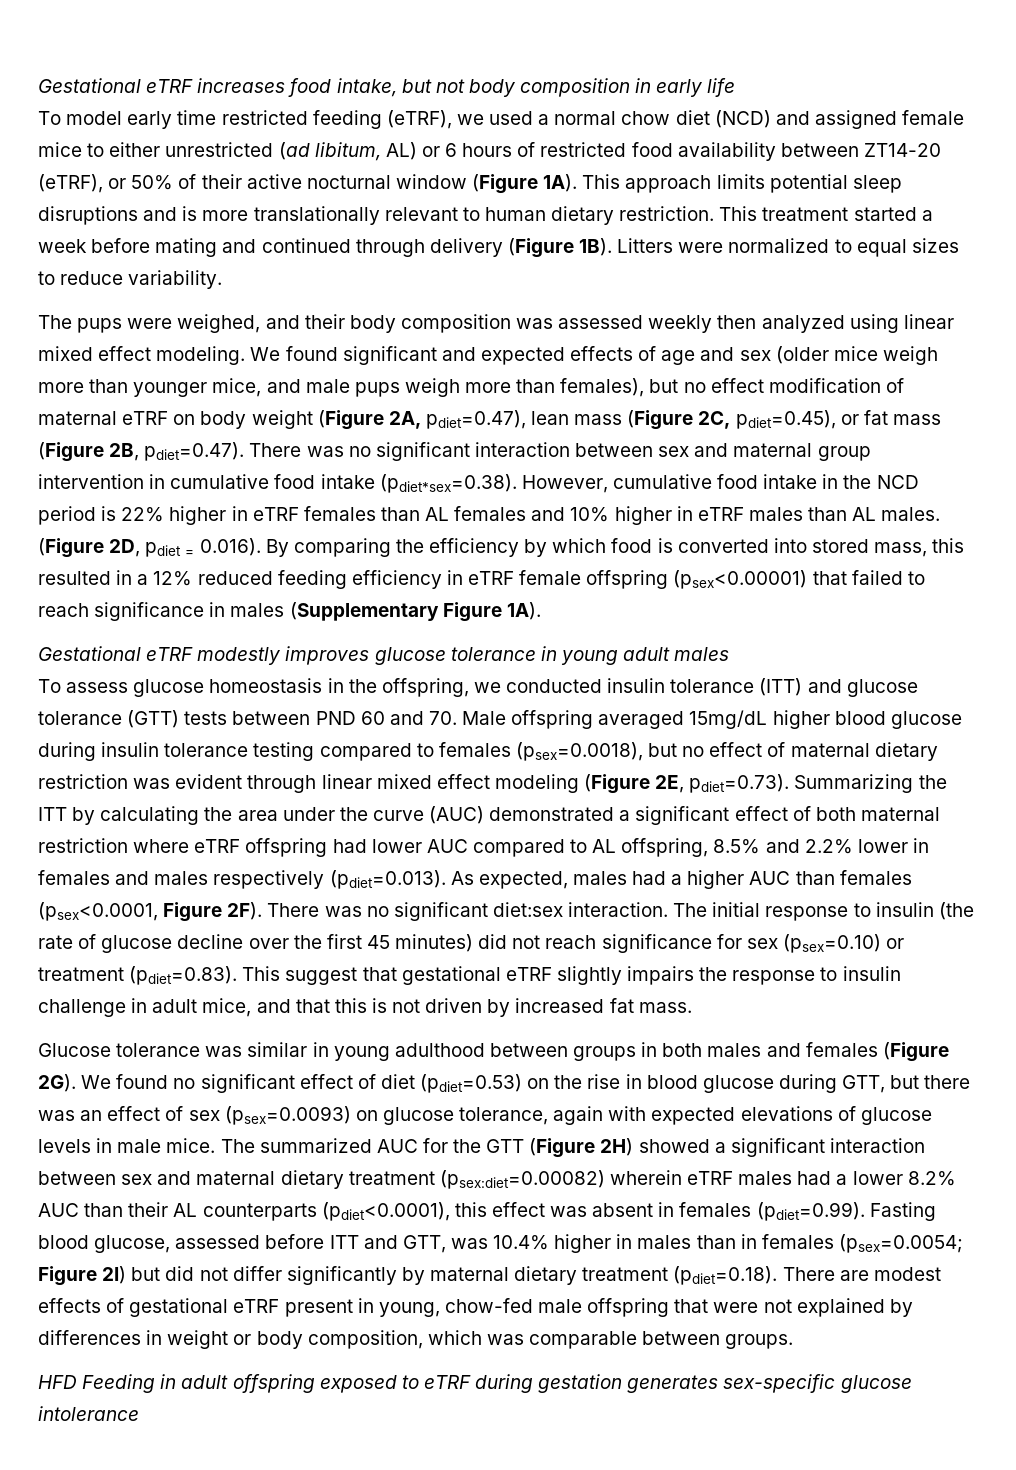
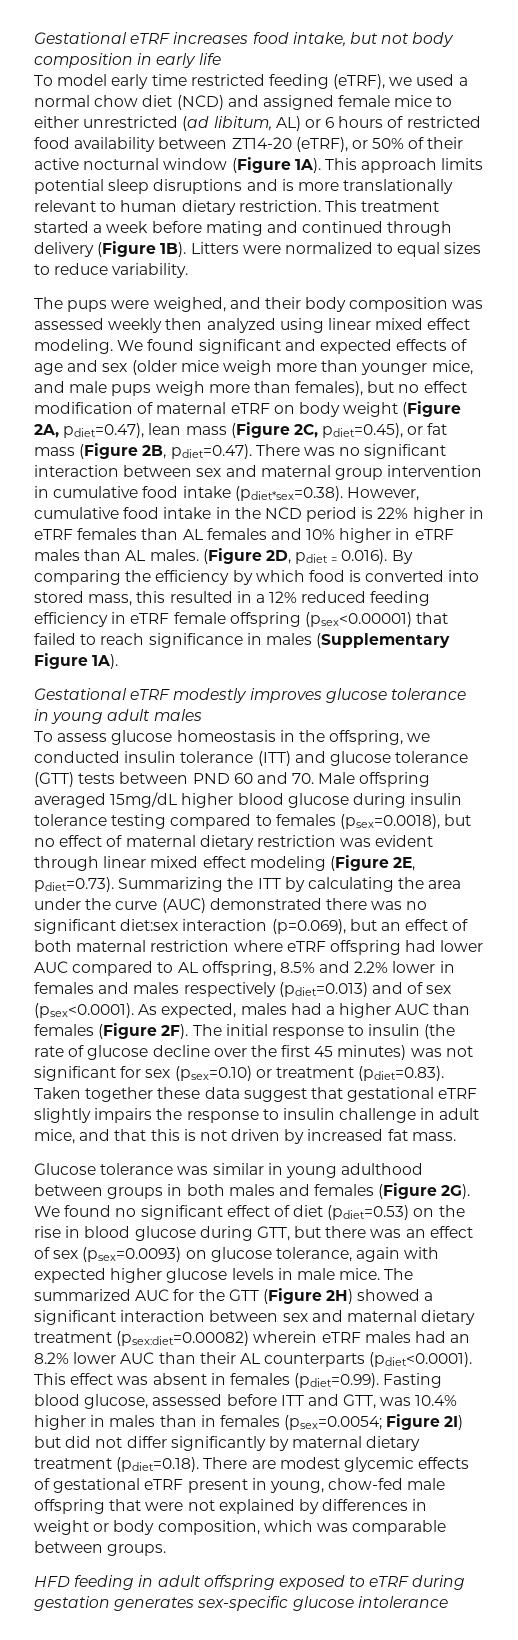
[619,806,730,825] a significant -> [325,898,428,910] [34,919,401,934] there was no significant diet:sex interaction (p=0.069), but an
[329,870,446,889] (pdiet=0.013). -> [278,982,452,997] [34,1003,134,1018] (pdiet=0.013) and of sex (psex<0.0001).
[38,902,669,922] (psex<0.0001, Figure 2F). There was no significant diet:sex interaction. -> [98,1023,189,1039] (Figure 2F).
[478,934,712,953] did not reach significance -> [410,1046,473,1057] [34,1066,116,1081] was not significant
[242,966,281,981] This -> [34,1087,240,1102] Taken together these data
[740,1106,856,1121] elevations of -> [110,1268,163,1283] higher
[836,1171,956,1186] a lower 8.2% -> [450,1334,471,1343] [34,1352,117,1364] an 8.2% lower
[321,1202,487,1221] (pdiet<0.0001), this -> [369,1352,473,1367] [34,1373,66,1385] (pdiet<0.0001). This
(941, 1274) none -> [343,1457,414,1472] glycemic
[82,1374,156,1393] Feeding -> [74,1575,135,1590] feeding

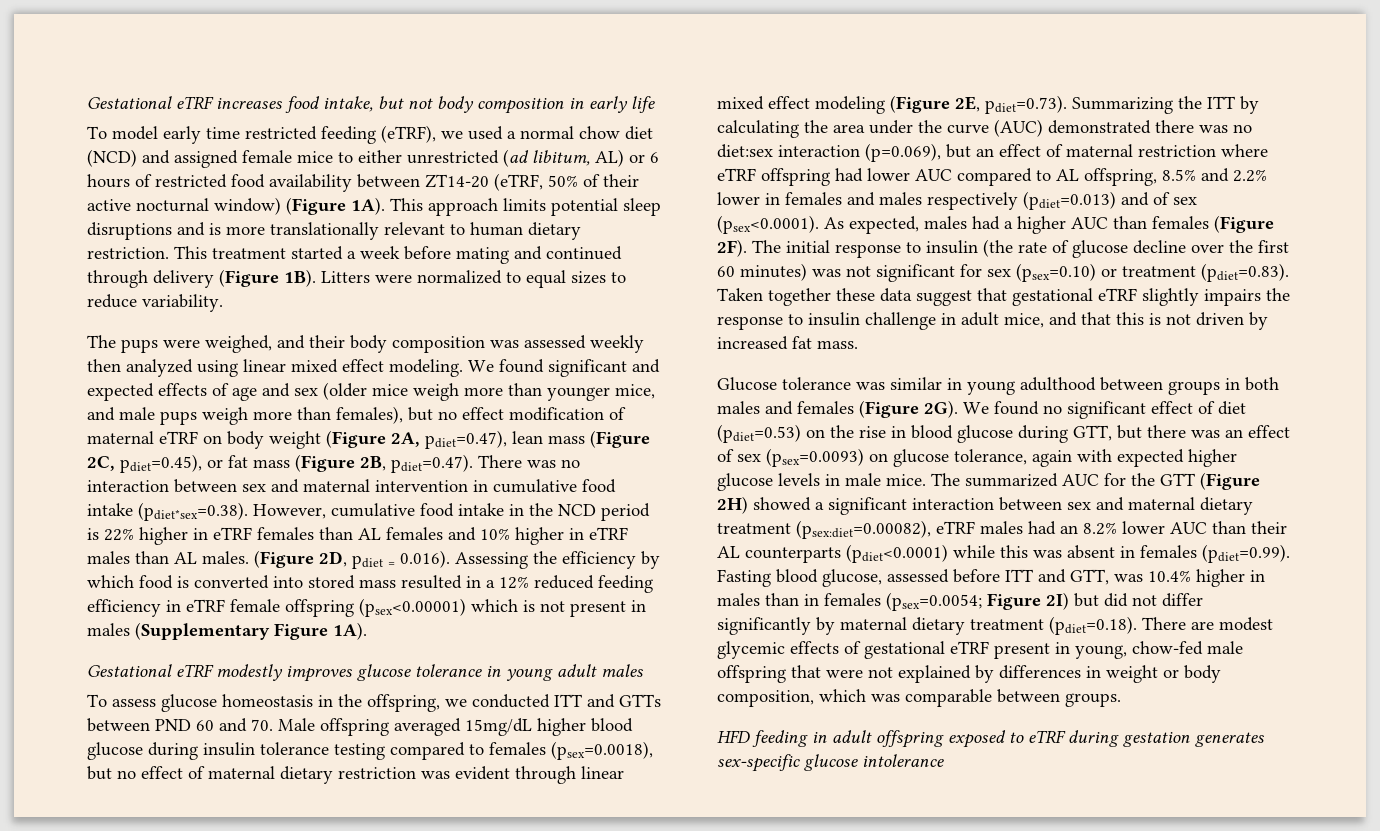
[295,137,368,152] (eTRF), or -> [494,173,543,191] (eTRF,
[163,158,228,170] window -> [214,197,281,215] window)
[364,444,447,459] [34,465,383,480] significant interaction between sex and maternal group -> [87,479,370,493] interaction between sex and maternal
[391,550,413,564] [34,570,121,585] By comparing -> [455,552,528,569] Assessing
[88,591,166,606] mass, this -> [359,579,396,588] mass
[416,612,449,624] [34,633,243,648] that failed to reach significance -> [471,599,626,617] which is not present
[124,751,469,766] [34,772,116,787] insulin tolerance (ITT) and glucose tolerance (GTT) tests -> [554,694,661,708] ITT and GTTs
[34,919,116,934] significant -> (1252, 128) none
[34,940,72,952] both -> (1063, 150) none
[314,1046,334,1057] 45 -> [717,266,735,277] 60
[116,1331,318,1346] (psex:diet=0.00082) wherein -> [796,520,931,539] (psex:diet=0.00082),
[369,1352,473,1367] [34,1373,114,1385] (pdiet<0.0001). This effect -> [846,544,1028,563] (pdiet<0.0001) while this

